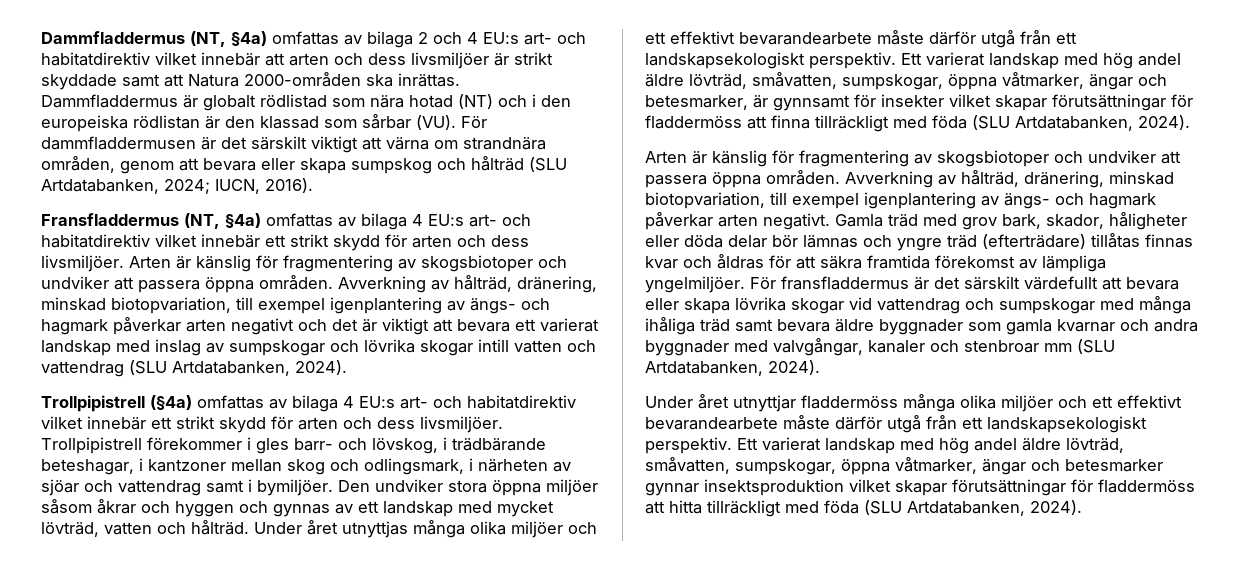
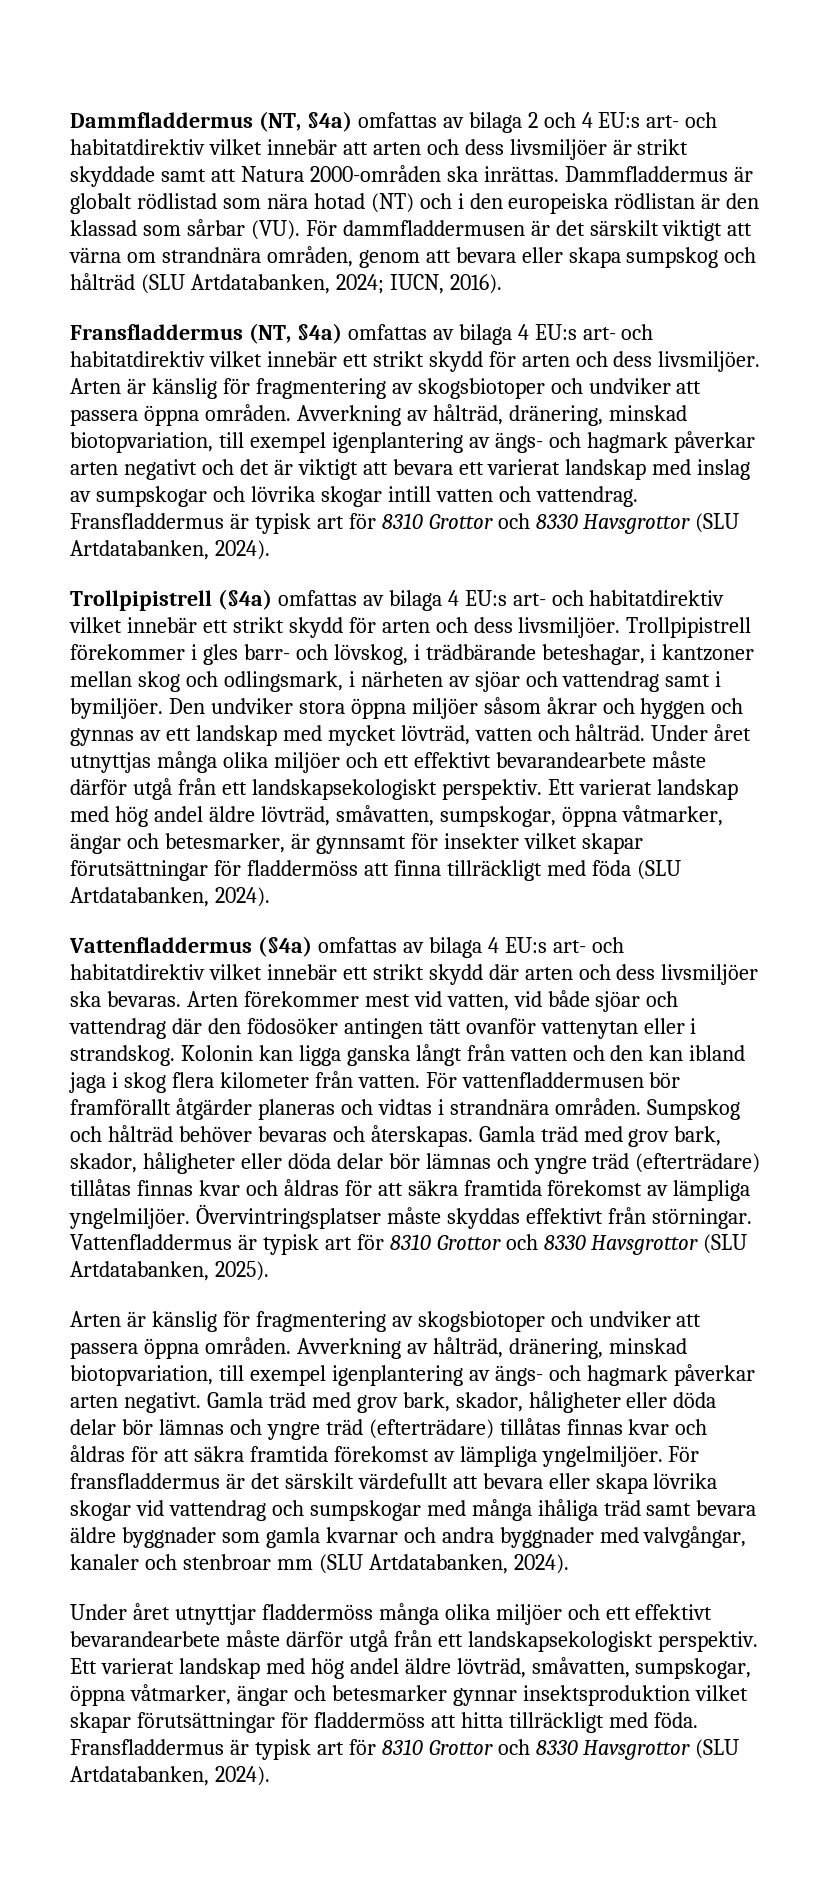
[41,361,124,377] vattendrag -> [535,486,638,507] [70,513,691,534] vattendrag. Fransfladdermus är typisk art för 8310 Grottor och 8330 Havsgrottor
(1190, 122) none -> [69,936,624,958] [70,964,759,985] [70,990,679,1012] [69,1018,697,1039] [70,1044,746,1066] [69,1071,681,1093] [70,1098,740,1120] [70,1125,722,1147] [70,1152,761,1174] [70,1179,751,1201] [69,1204,752,1229] [70,1234,748,1255] [70,1261,269,1281] // Vattenfladdermus (§4a) omfattas av bilaga 4 EU:s art- och habitatdirektiv vilket innebär ett strikt skydd där arten och dess livsmiljöer ska bevaras. Arten förekommer mest vid vatten, vid både sjöar och vattendrag där den födosöker antingen tätt ovanför vattenytan eller i strandskog. Kolonin kan ligga ganska långt från vatten och den kan ibland jaga i skog flera kilometer från vatten. För vattenfladdermusen bör framförallt åtgärder planeras och vidtas i strandnära områden. Sumpskog och hålträd behöver bevaras och återskapas. Gamla träd med grov bark, skador, håligheter eller döda delar bör lämnas och yngre träd (efterträdare) tillåtas finnas kvar och åldras för att säkra framtida förekomst av lämpliga yngelmiljöer. Övervintringsplatser måste skyddas effektivt från störningar. Vattenfladdermus är typisk art för 8310 Grottor och 8330 Havsgrottor (SLU Artdatabanken, 2025).
[824,500,859,514] föda -> [653,1712,698,1728] [70,1739,691,1760] föda. Fransfladdermus är typisk art för 8310 Grottor och 8330 Havsgrottor

